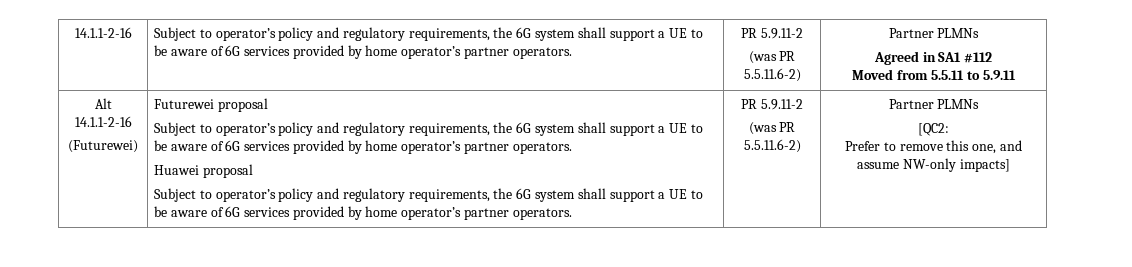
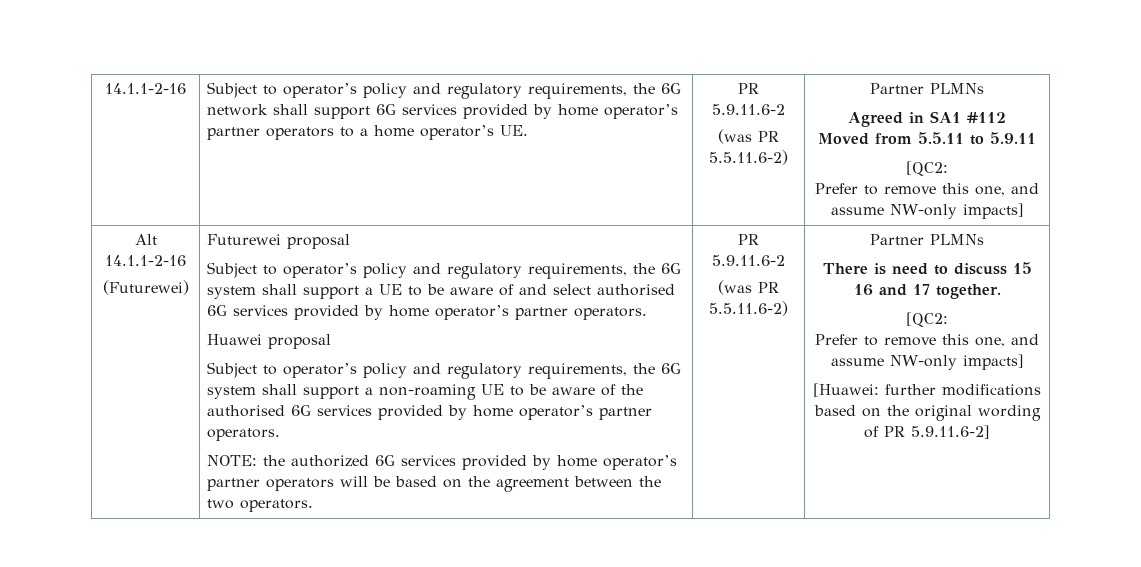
[535,27,703,41] [154,45,572,59] [741,28,803,39] system shall support a UE to be aware of 6G services provided by home operator’s partner operators. | PR 5.9.11-2 -> [207,104,679,119] [207,125,529,140] [738,83,759,94] [712,104,785,115] network shall support 6G services provided by home operator’s partner operators to a home operator’s UE. | PR 5.9.11.6-2
(1016, 75) none -> [906,161,948,176] [815,183,1039,196] [830,203,1024,219] // [QC2: // Prefer to remove this one, and assume NW-only impacts]
(224, 146) none -> [519,284,676,296] and select authorised
[669,189,703,199] [154,206,572,220] [741,99,803,110] [748,122,796,135] [743,139,801,153] [888,99,980,109] UE to be aware of 6G services provided by home operator’s partner operators. | PR 5.9.11-2 // (was PR 5.5.11.6-2) | Partner PLMNs -> [379,384,644,400] [207,405,653,420] [207,428,281,441] [207,455,678,470] [207,476,662,492] [207,499,314,512] [738,234,759,245] [712,255,785,266] [718,280,779,295] [709,301,788,316] [870,234,984,245] [822,262,1032,275] [853,284,1001,299] non-roaming UE to be aware of the authorised 6G services provided by home operator’s partner operators. // NOTE: the authorized 6G services provided by home operator’s partner operators will be based on the agreement between the two operators. | PR 5.9.11.6-2 // (was PR 5.5.11.6-2) | Partner PLMNs // There is need to discuss 15 16 and 17 together.
(1010, 165) none -> [813,383,1041,397] [813,405,1041,421] [864,425,990,439] // [Huawei: further modifications based on the original wording of PR 5.9.11.6-2]

